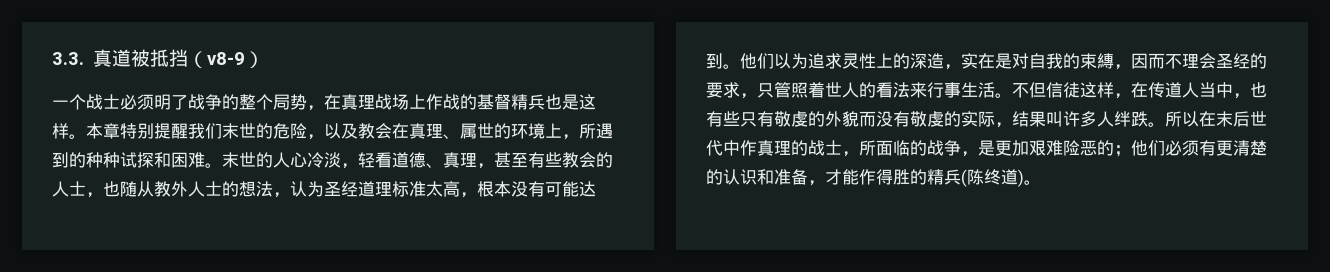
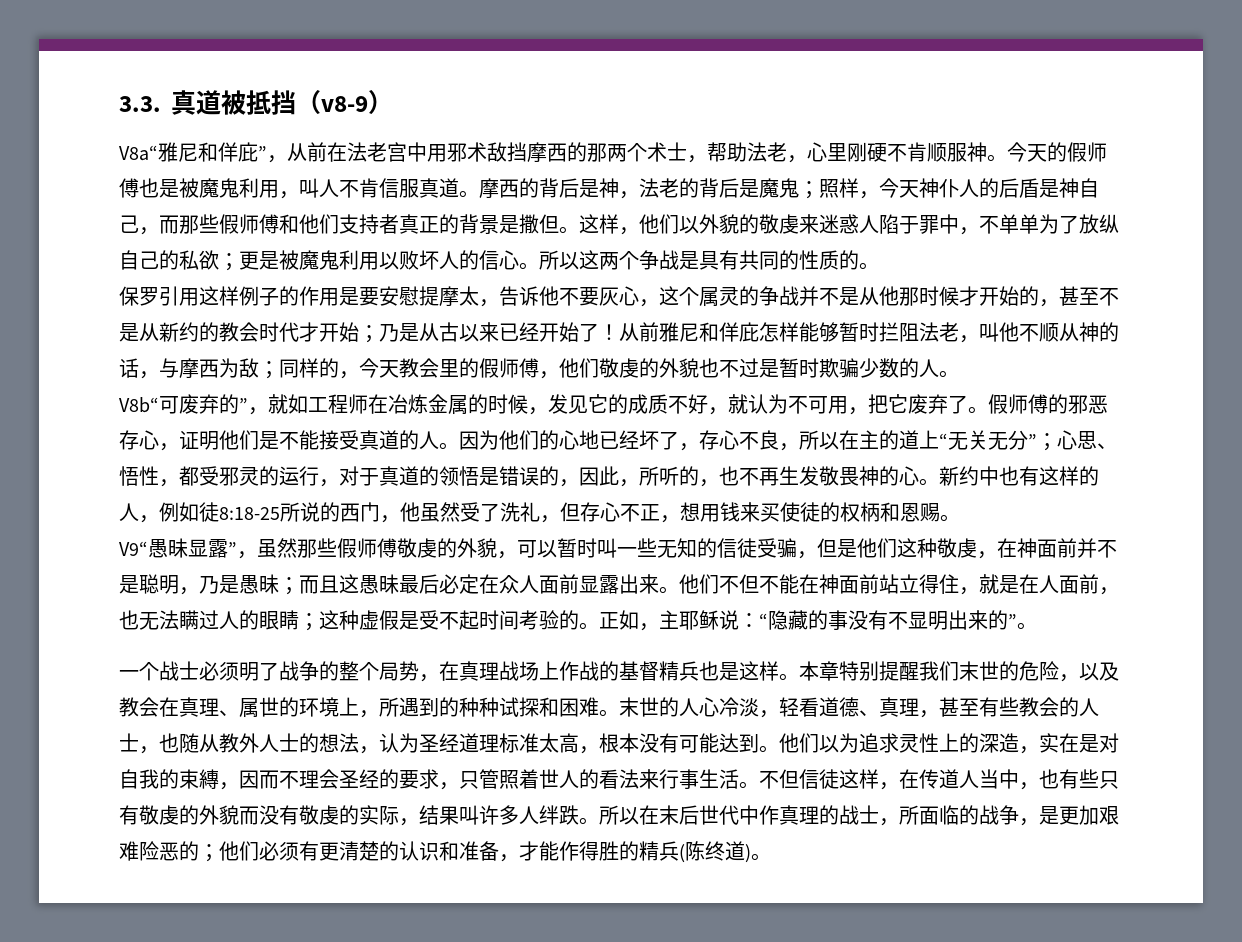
(264, 59) none -> [119,142,1107,163] [119,178,1099,199] [119,214,1119,235] [119,250,879,271] [119,286,1119,307] [119,322,1119,343] [119,358,959,379] [119,394,1108,415] [119,430,1117,451] [119,466,1099,487] [119,502,960,523] [119,538,1117,559] [119,574,1119,595] [119,610,1037,631] // V8a“雅尼和佯庇”，从前在法老宫中用邪术敌挡摩西的那两个术士，帮助法老，心里刚硬不肯顺服神。今天的假师傅也是被魔鬼利用，叫人不肯信服真道。摩西的背后是神，法老的背后是魔鬼；照样，今天神仆人的后盾是神自己，而那些假师傅和他们支持者真正的背景是撒但。这样，他们以外貌的敬虔来迷惑人陷于罪中，不单单为了放纵自己的私欲；更是被魔鬼利用以败坏人的信心。所以这两个争战是具有共同的性质的。 // 保罗引用这样例子的作用是要安慰提摩太，告诉他不要灰心，这个属灵的争战并不是从他那时候才开始的，甚至不是从新约的教会时代才开始；乃是从古以来已经开始了！从前雅尼和佯庇怎样能够暂时拦阻法老，叫他不顺从神的话，与摩西为敌；同样的，今天教会里的假师傅，他们敬虔的外貌也不过是暂时欺骗少数的人。 // V8b“可废弃的”，就如工程师在冶炼金属的时候，发见它的成质不好，就认为不可用，把它废弃了。假师傅的邪恶存心，证明他们是不能接受真道的人。因为他们的心地已经坏了，存心不良，所以在主的道上“无关无分”；心思、悟性，都受邪灵的运行，对于真道的领悟是错误的，因此，所听的，也不再生发敬畏神的心。新约中也有这样的人，例如徒8:18-25所说的西门，他虽然受了洗礼，但存心不正，想用钱来买使徒的权柄和恩赐。 // V9“愚昧显露”，虽然那些假师傅敬虔的外貌，可以暂时叫一些无知的信徒受骗，但是他们这种敬虔，在神面前并不是聪明，乃是愚昧；而且这愚昧最后必定在众人面前显露出来。他们不但不能在神面前站立得住，就是在人面前，也无法瞒过人的眼睛；这种虚假是受不起时间考验的。正如，主耶稣说：“隐藏的事没有不显明出来的”。

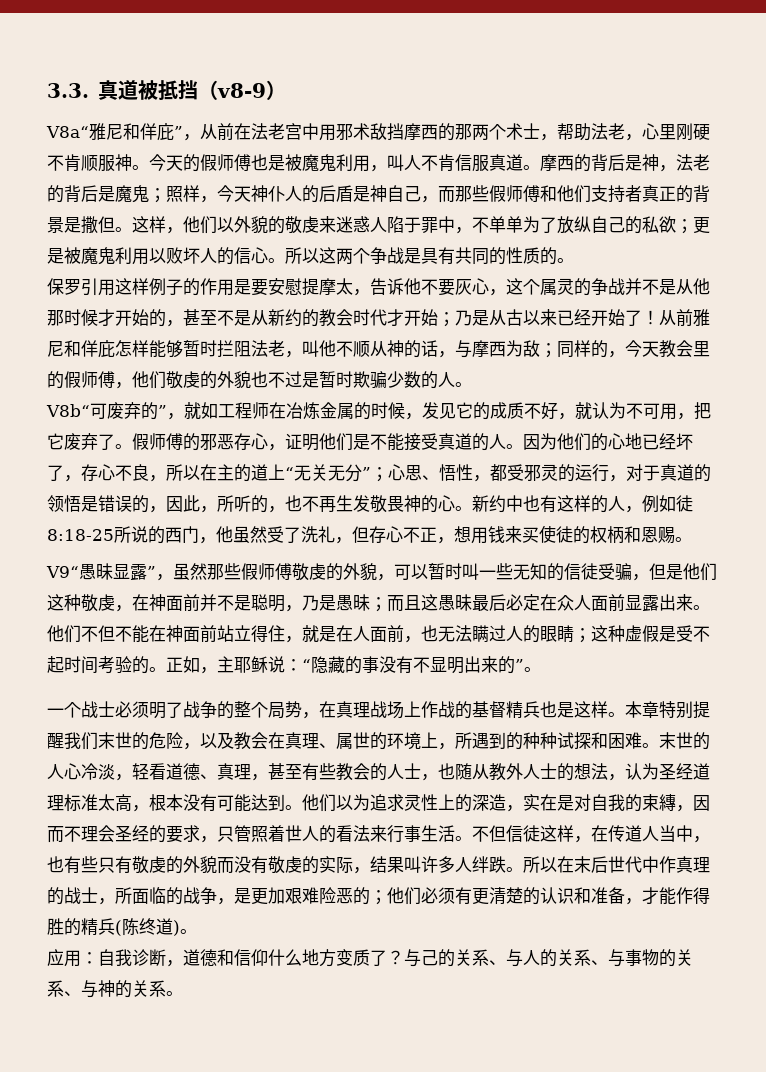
(771, 857) none -> [47,949,693,967] [47,980,183,998] // 应用：自我诊断，道德和信仰什么地方变质了？与己的关系、与人的关系、与事物的关系、与神的关系。

